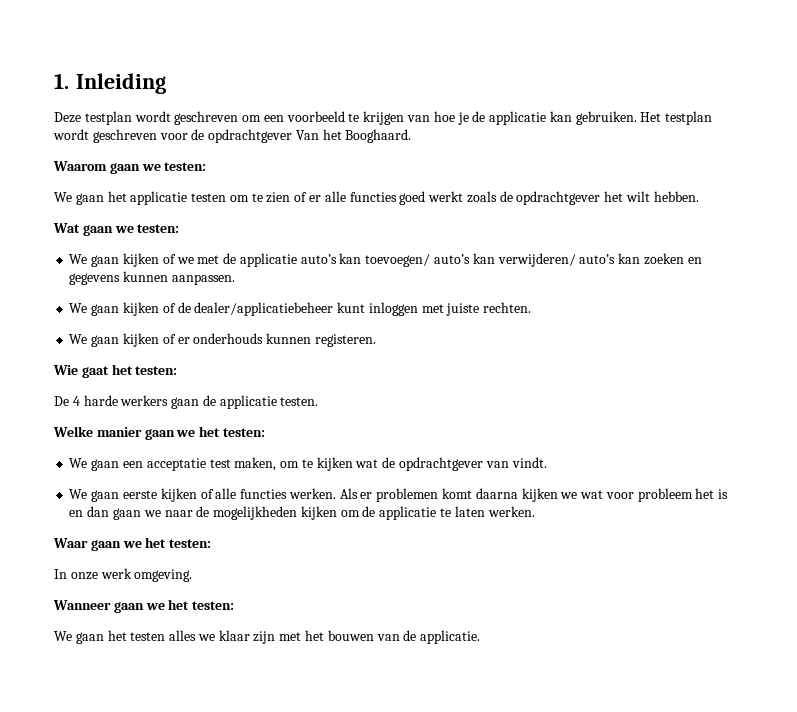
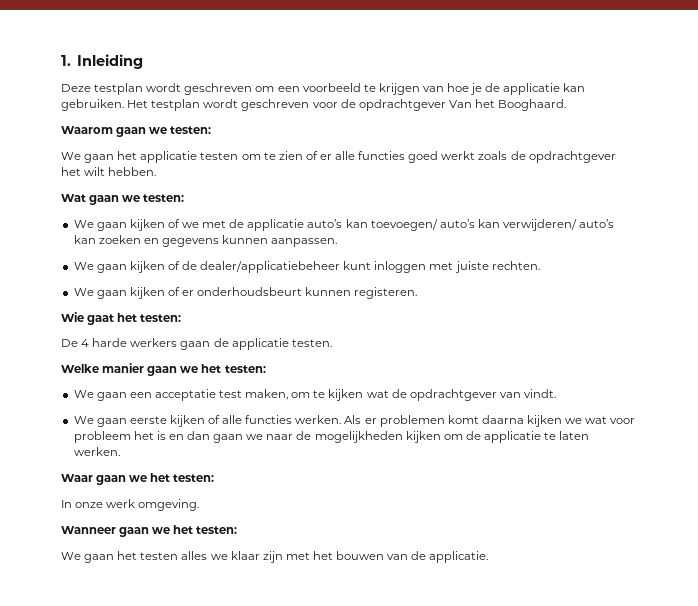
[193,333,264,344] onderhouds -> [197,287,303,296] onderhoudsbeurt

